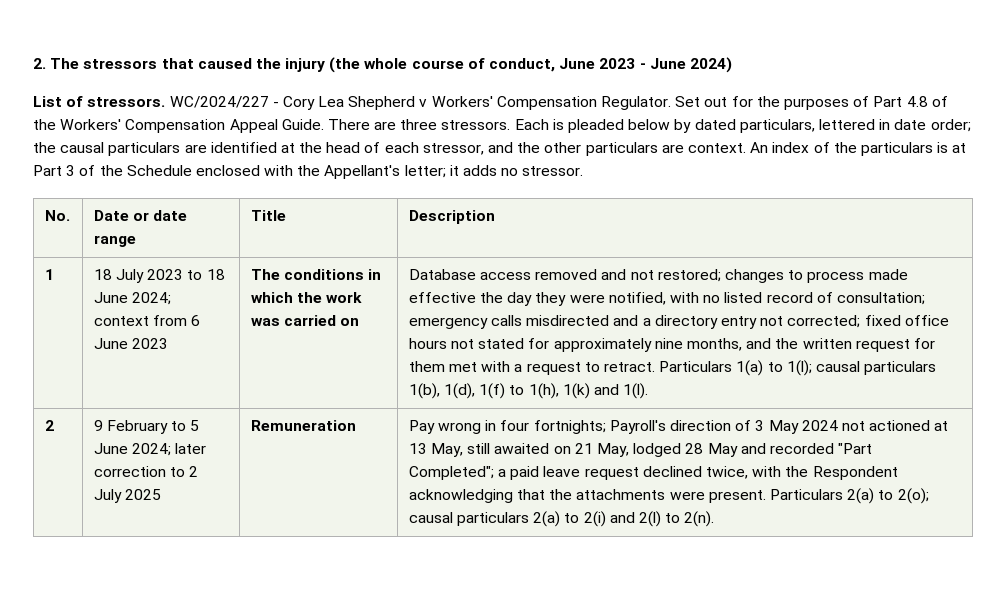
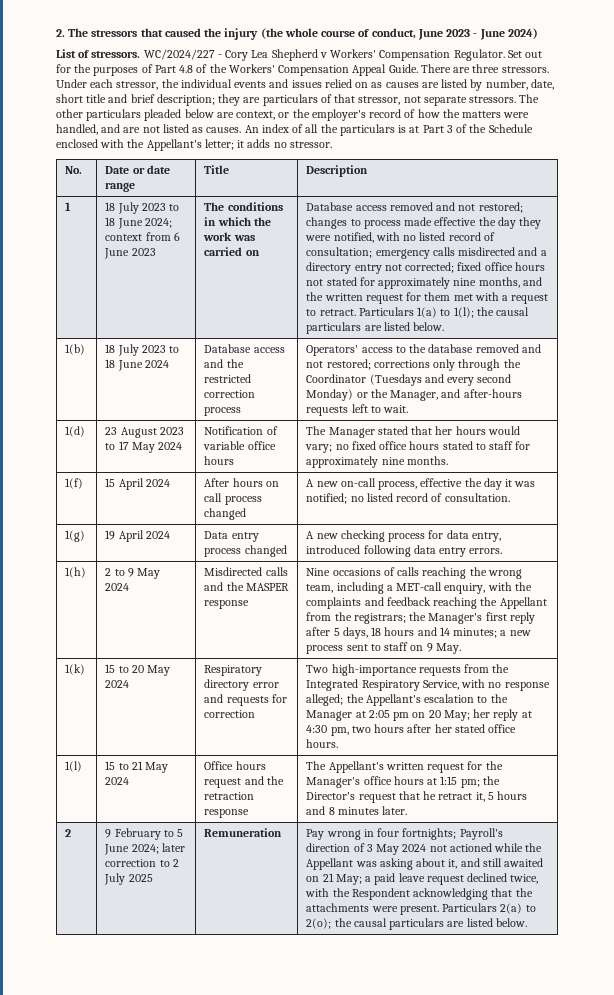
[514,119,971,133] [33,142,746,156] Each is pleaded below by dated particulars, lettered in date order; the causal particulars are identified at the head of each stressor, and the other particulars are context. -> [56,79,554,91] [56,94,540,106] [56,109,530,121] [56,124,242,135] Under each stressor, the individual events and issues relied on as causes are listed by number, date, short title and brief description; they are particulars of that stressor, not separate stressors. The other particulars pleaded below are context, or the employer's record of how the matters were handled, and are not listed as causes.
(830, 147) none -> [305,124,319,133] all
[815,361,937,375] [408,383,649,399] causal particulars 1(b), 1(d), 1(f) to 1(h), 1(k) and 1(l). -> [476,307,530,316] [306,322,445,334] [65,344,86,355] [105,344,180,356] [105,359,169,371] [204,344,285,353] [204,359,244,368] [204,374,252,383] [204,390,256,398] [204,407,242,416] [306,344,541,356] [306,359,521,371] [306,374,512,386] [306,389,522,401] [306,404,409,416] [65,426,86,437] [105,427,184,438] [105,441,183,453] [204,426,278,435] [203,441,276,450] [204,456,235,465] [306,426,520,438] [305,441,531,453] [306,456,448,468] [65,478,84,489] [105,478,170,490] [204,478,279,487] [204,493,262,505] [204,508,247,520] [306,478,536,490] [306,493,510,504] [65,530,86,542] [105,530,170,542] [204,531,259,542] [204,545,287,557] [306,530,501,542] [306,545,503,557] [65,567,87,578] [105,568,161,579] [105,583,130,591] [204,567,288,576] [204,582,289,591] [204,600,250,609] [306,567,522,579] [306,582,532,594] [306,597,547,609] [306,612,535,624] [306,627,531,639] [306,642,461,654] [65,664,86,675] [105,664,171,676] [105,680,130,688] [204,665,263,676] [204,679,279,691] [204,694,287,706] [204,710,256,718] [306,664,510,676] [306,679,550,691] [306,694,508,706] [306,709,532,721] [306,724,517,736] [306,739,339,748] [65,761,83,772] [105,761,169,773] [105,777,130,785] [204,761,266,770] [204,776,284,788] [204,792,255,800] [204,809,250,818] [306,761,503,773] [306,776,500,788] [306,791,528,803] [306,806,408,815] the causal particulars are listed below. // 1(b) | 18 July 2023 to 18 June 2024 | Database access and the restricted correction process | Operators' access to the database removed and not restored; corrections only through the Coordinator (Tuesdays and every second Monday) or the Manager, and after-hours requests left to wait. // 1(d) | 23 August 2023 to 17 May 2024 | Notification of variable office hours | The Manager stated that her hours would vary; no fixed office hours stated to staff for approximately nine months. // 1(f) | 15 April 2024 | After hours on call process changed | A new on-call process, effective the day it was notified; no listed record of consultation. // 1(g) | 19 April 2024 | Data entry process changed | A new checking process for data entry, introduced following data entry errors. // 1(h) | 2 to 9 May 2024 | Misdirected calls and the MASPER response | Nine occasions of calls reaching the wrong team, including a MET-call enquiry, with the complaints and feedback reaching the Appellant from the registrars; the Manager's first reply after 5 days, 18 hours and 14 minutes; a new process sent to staff on 9 May. // 1(k) | 15 to 20 May 2024 | Respiratory directory error and requests for correction | Two high-importance requests from the Integrated Respiratory Service, with no response alleged; the Appellant's escalation to the Manager at 2:05 pm on 20 May; her reply at 4:30 pm, two hours after her stated office hours. // 1(l) | 15 to 21 May 2024 | Office hours request and the retraction response | The Appellant's written request for the Manager's office hours at 1:15 pm; the Director's request that he retract it, 5 hours and 8 minutes later.
[934,421,949,431] [408,443,873,457] [408,466,494,480] at 13 May, still awaited on 21 May, lodged 28 May and recorded "Part Completed"; -> [494,843,543,852] [306,858,544,870] [306,873,362,885] while the Appellant was asking about it, and still awaited on 21 May;
[408,511,715,527] causal particulars 2(a) to 2(i) and 2(l) to 2(n). -> [334,918,527,930] the causal particulars are listed below.

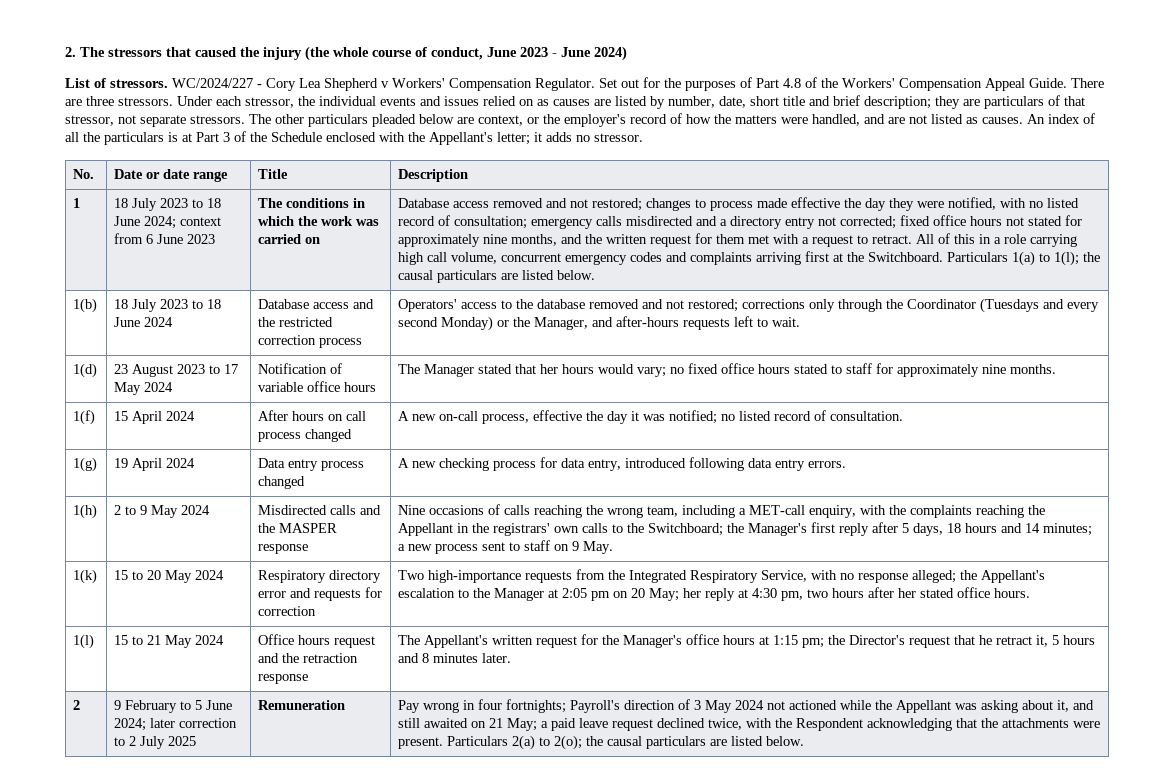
(356, 312) none -> [916,233,1078,247] [398,251,944,265] All of this in a role carrying high call volume, concurrent emergency codes and complaints arriving first at the Switchboard.
[364,597,431,606] and feedback -> (973, 511) none
[306,612,406,624] from the registrars; -> [457,523,724,536] in the registrars' own calls to the Switchboard;

